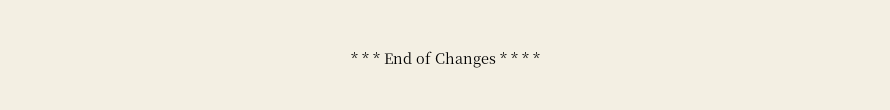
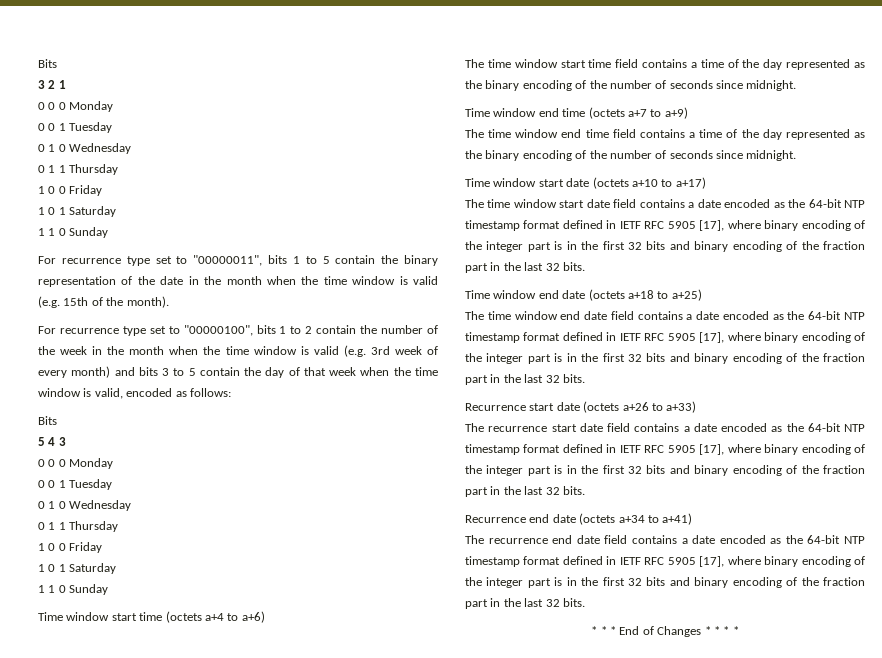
(350, 58) none -> [38,59,57,68] [38,80,66,89] [38,101,114,112] [38,122,113,133] [38,143,132,154] [38,164,119,175] [38,185,103,196] [38,206,117,217] [38,227,109,238] [38,255,438,266] [38,276,439,287] [38,296,169,308] [38,325,438,336] [38,345,438,357] [38,366,438,378] [38,388,231,399] [38,416,57,425] [38,437,66,446] [38,458,114,469] [38,479,113,490] [38,500,132,511] [38,521,119,532] [38,542,103,553] [38,563,117,574] [38,584,109,595] [38,611,265,623] [465,59,865,70] [465,80,797,91] [465,107,688,119] [465,129,865,140] [465,150,797,161] [465,177,706,189] [465,199,865,208] [465,220,865,231] [465,241,865,252] [465,262,585,273] [465,289,702,301] [465,311,865,320] [465,332,865,343] [465,353,865,364] [465,374,585,385] [465,401,697,413] [465,423,865,432] [465,444,865,455] [465,465,865,476] [465,486,585,497] [465,513,693,525] [465,535,865,544] [465,556,865,567] [465,577,865,588] [465,598,585,609] Bits // 3 2 1 // 0 0 0 Monday // 0 0 1 Tuesday // 0 1 0 Wednesday // 0 1 1 Thursday // 1 0 0 Friday // 1 0 1 Saturday // 1 1 0 Sunday // For recurrence type set to "00000011", bits 1 to 5 contain the binary representation of the date in the month when the time window is valid (e.g. 15th of the month). // For recurrence type set to "00000100", bits 1 to 2 contain the number of the week in the month when the time window is valid (e.g. 3rd week of every month) and bits 3 to 5 contain the day of that week when the time window is valid, encoded as follows: // Bits // 5 4 3 // 0 0 0 Monday // 0 0 1 Tuesday // 0 1 0 Wednesday // 0 1 1 Thursday // 1 0 0 Friday // 1 0 1 Saturday // 1 1 0 Sunday // Time window start time (octets a+4 to a+6) // The time window start time field contains a time of the day represented as the binary encoding of the number of seconds since midnight. // Time window end time (octets a+7 to a+9) // The time window end time field contains a time of the day represented as the binary encoding of the number of seconds since midnight. // Time window start date (octets a+10 to a+17) // The time window start date field contains a date encoded as the 64-bit NTP timestamp format defined in IETF RFC 5905 [17], where binary encoding of the integer part is in the first 32 bits and binary encoding of the fraction part in the last 32 bits. // Time window end date (octets a+18 to a+25) // The time window end date field contains a date encoded as the 64-bit NTP timestamp format defined in IETF RFC 5905 [17], where binary encoding of the integer part is in the first 32 bits and binary encoding of the fraction part in the last 32 bits. // Recurrence start date (octets a+26 to a+33) // The recurrence start date field contains a date encoded as the 64-bit NTP timestamp format defined in IETF RFC 5905 [17], where binary encoding of the integer part is in the first 32 bits and binary encoding of the fraction part in the last 32 bits. // Recurrence end date (octets a+34 to a+41) // The recurrence end date field contains a date encoded as the 64-bit NTP timestamp format defined in IETF RFC 5905 [17], where binary encoding of the integer part is in the first 32 bits and binary encoding of the fraction part in the last 32 bits. //

